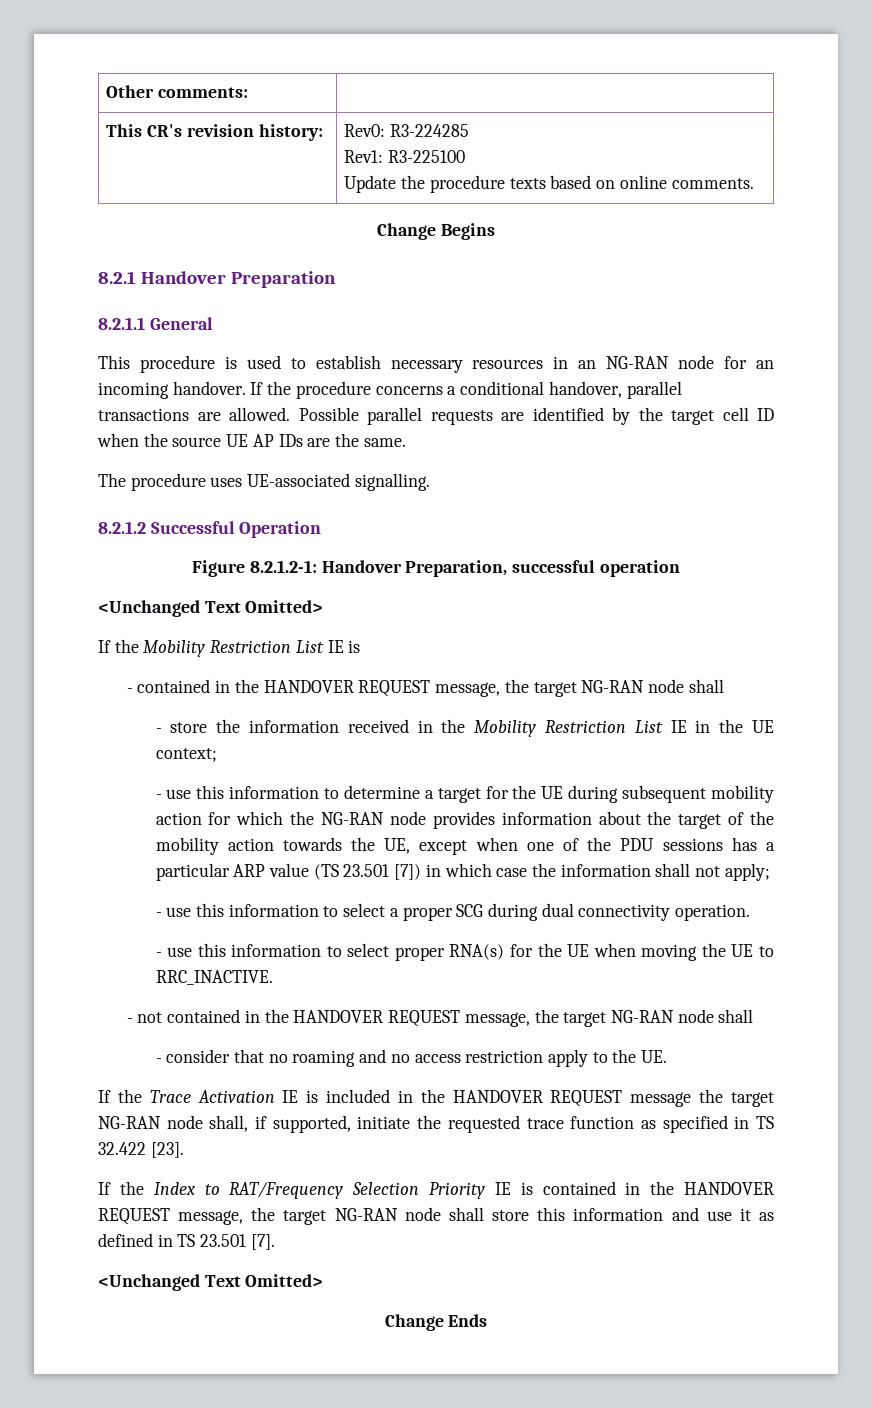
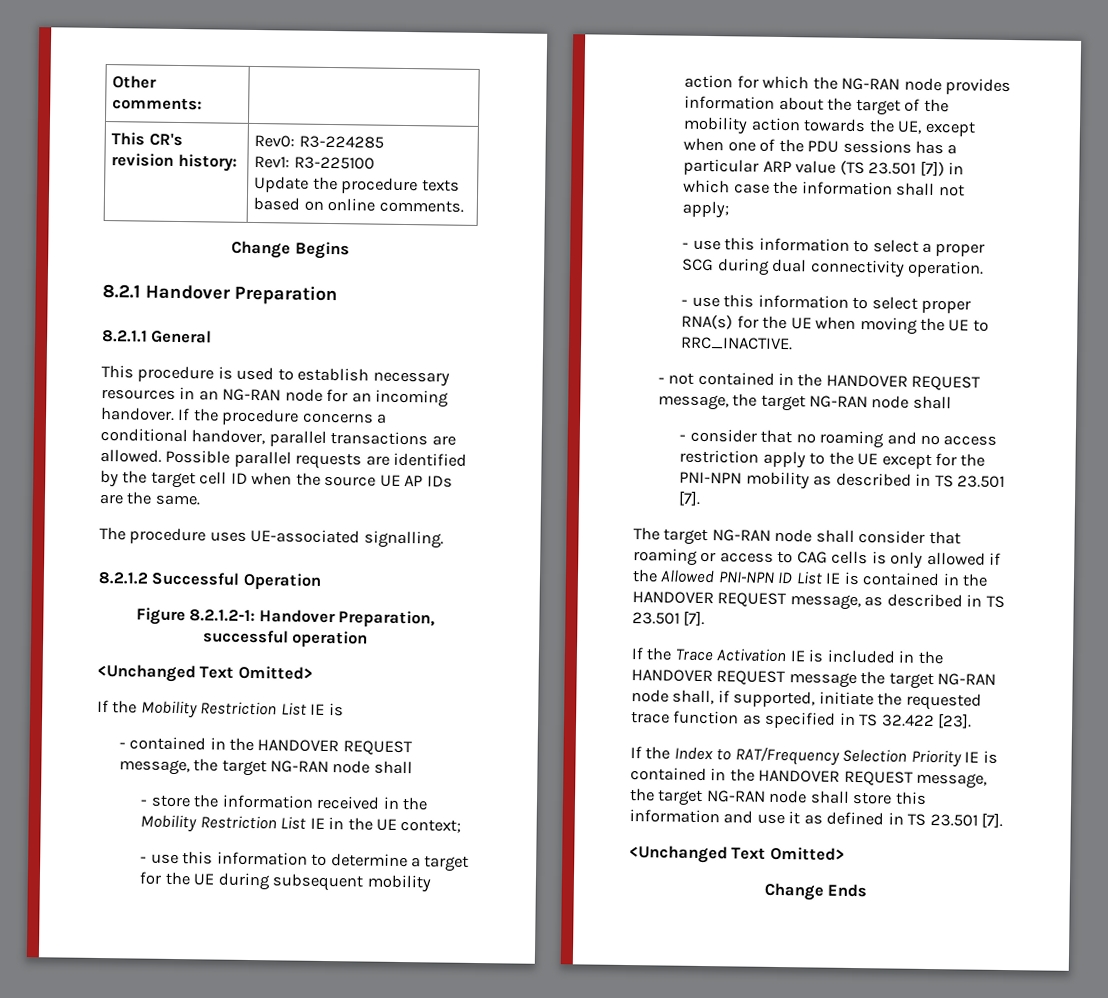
[641,1050,668,1063] UE. -> [857,453,986,470] [679,471,1005,490] [678,490,702,506] [633,527,961,546] [633,548,1002,569] [632,569,989,587] [632,591,1005,611] [632,610,706,627] UE except for the PNI-NPN mobility as described in TS 23.501 [7]. // The target NG-RAN node shall consider that roaming or access to CAG cells is only allowed if the Allowed PNI-NPN ID List IE is contained in the HANDOVER REQUEST message, as described in TS 23.501 [7].

